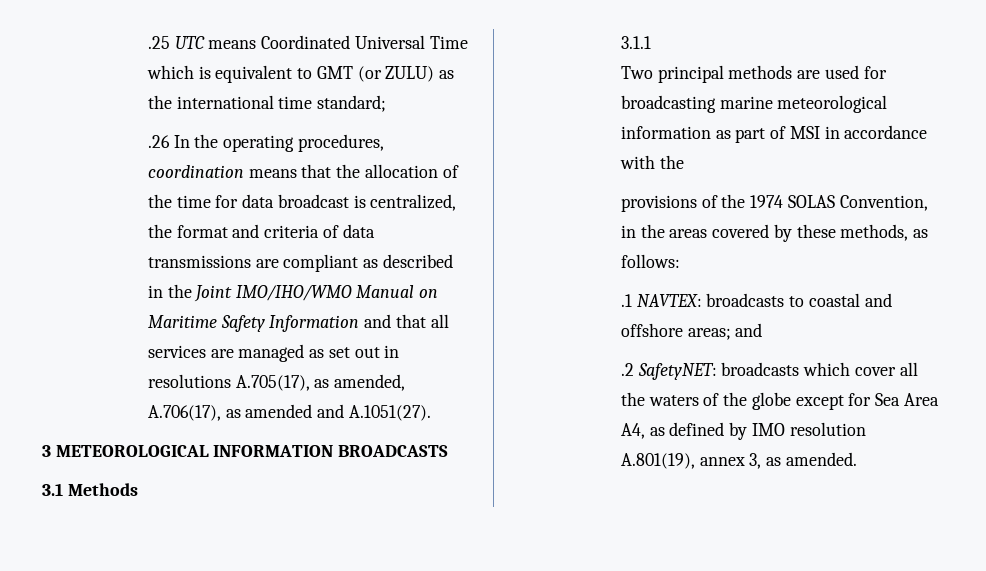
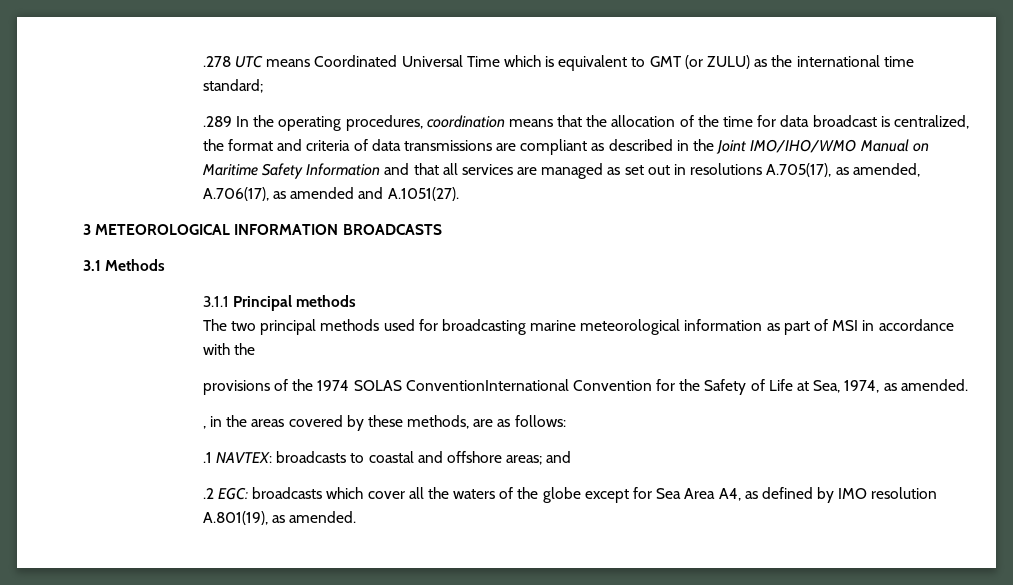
[147,36,170,49] .25 -> [202,56,231,67] .278
[147,135,170,148] .26 -> [202,116,232,127] .289
[620,66,653,79] // Two -> [232,295,357,311] [202,319,256,331] Principal methods // The two
[797,70,821,79] are -> (380, 325) none
[839,195,928,211] Convention, -> [405,379,968,395] [202,426,206,429] ConventionInternational Convention for the Safety of Life at Sea, 1974, as amended. // ,
(909, 232) none -> [473,419,494,427] are
[637,363,717,380] SafetyNET: -> [217,487,248,500] EGC:
[699,453,762,469] annex 3, -> (268, 518) none

